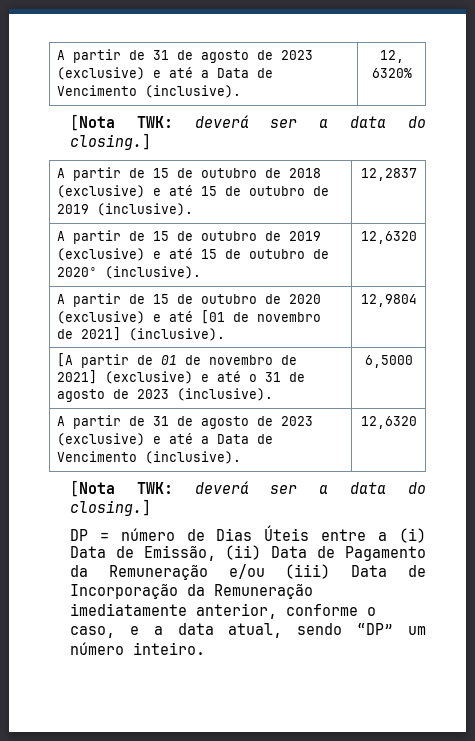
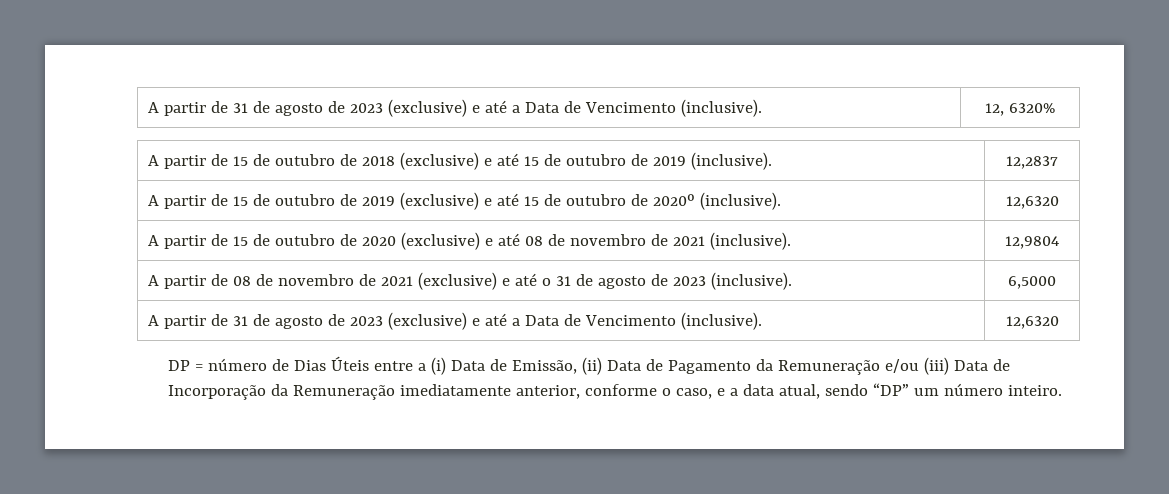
[69,114,426,131] [69,133,151,150] // [Nota TWK: deverá ser a data do closing.] -> (1055, 108) none
[201,310,322,324] [57,327,122,341] [01 de novembro de 2021] -> [525,234,706,246] 08 de novembro de 2021
[57,353,298,368] [57,370,98,384] [A partir de 01 de novembro de 2021] -> [148,274,414,289] A partir de 08 de novembro de 2021
[69,480,426,497] [69,499,151,516] // [Nota TWK: deverá ser a data do closing.] -> (1059, 322) none

